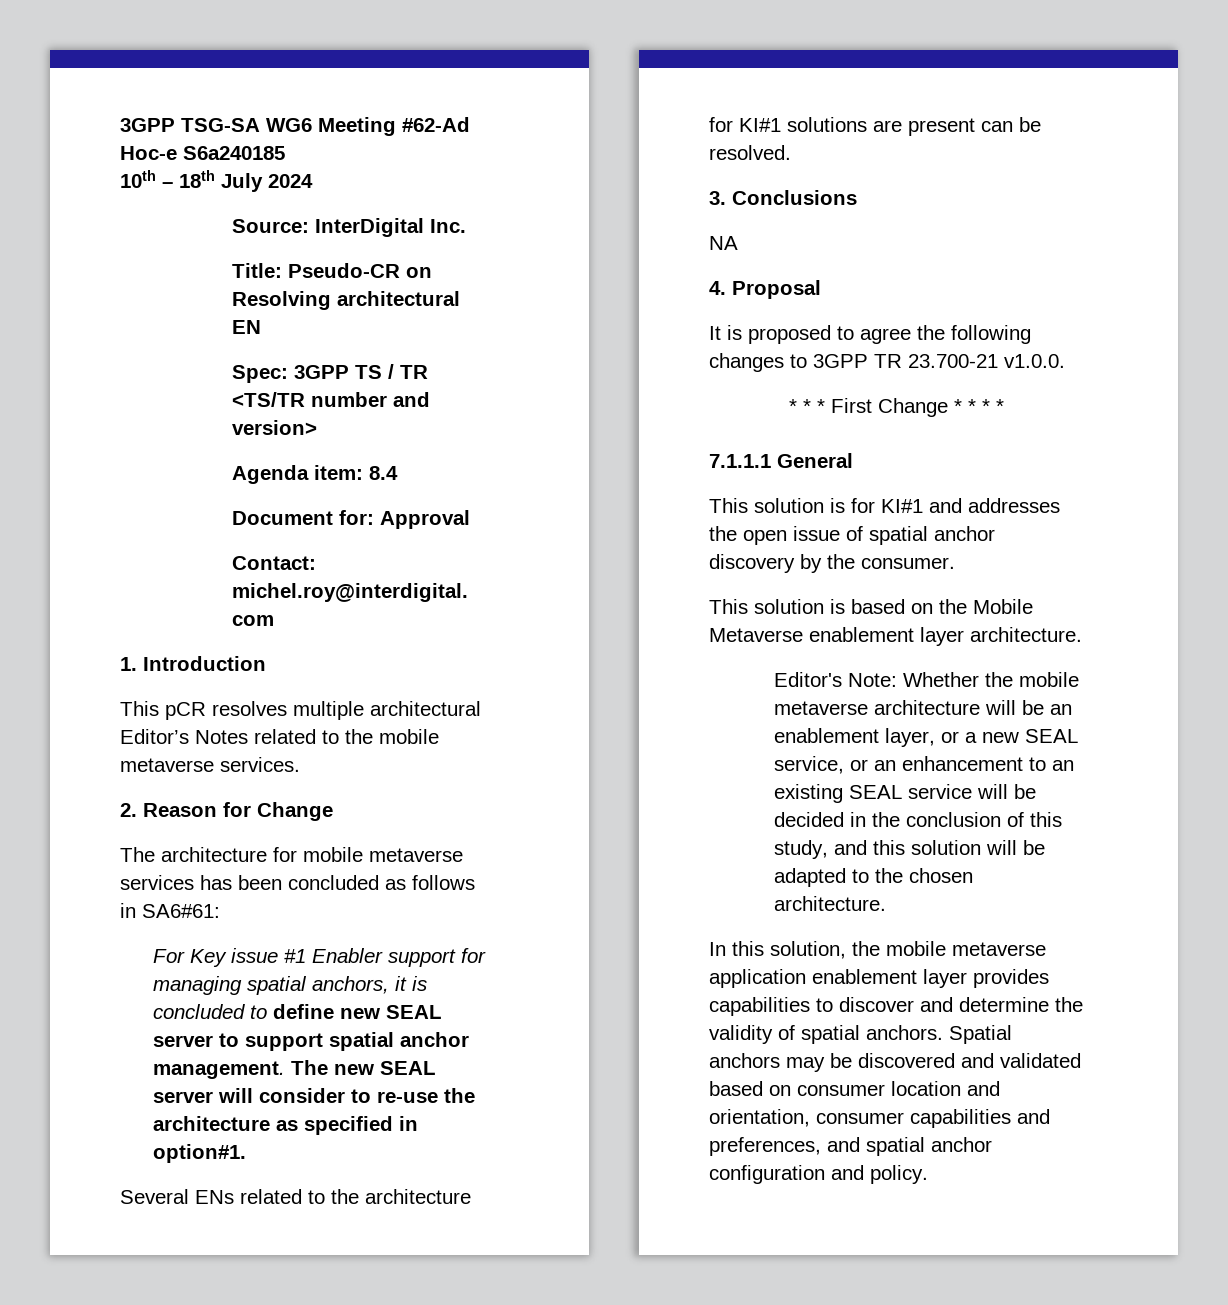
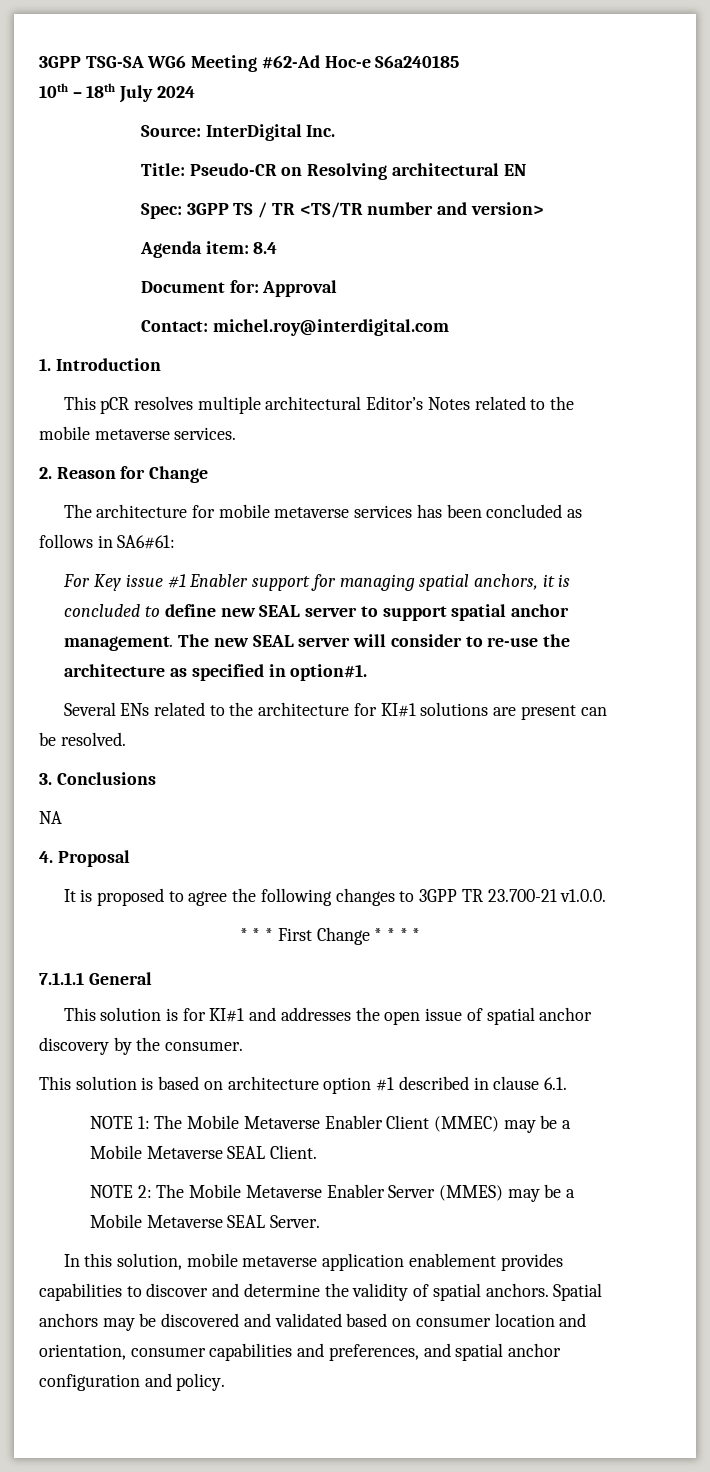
[939,599,1033,614] [709,627,1082,646] [774,672,1080,687] [774,700,1073,715] [774,728,1079,747] [774,756,1075,774] [774,784,1037,803] [774,812,1063,827] [774,840,1046,859] [774,868,974,887] [774,896,887,911] the Mobile Metaverse enablement layer architecture. // Editor's Note: Whether the mobile metaverse architecture will be an enablement layer, or a new SEAL service, or an enhancement to an existing SEAL service will be decided in the conclusion of this study, and this solution will be adapted to the chosen architecture. -> [227,1076,567,1094] [89,1115,572,1133] [89,1145,318,1159] [89,1184,576,1202] [89,1214,321,1228] architecture option #1 described in clause 6.1. // NOTE 1: The Mobile Metaverse Enabler Client (MMEC) may be a Mobile Metaverse SEAL Client. // NOTE 2: The Mobile Metaverse Enabler Server (MMES) may be a Mobile Metaverse SEAL Server.
[852,941,880,956] the -> (182, 1261) none
[923,969,967,988] layer -> (496, 1260) none

